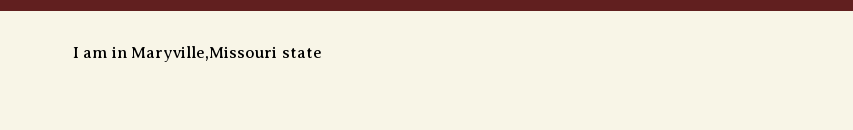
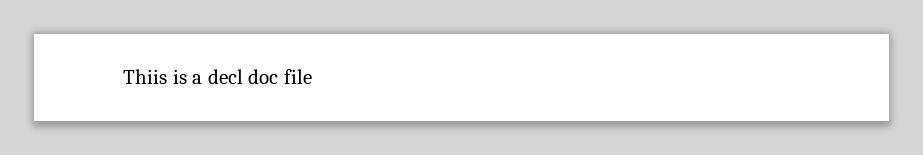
[73,46,322,62] I am in Maryville,Missouri state -> [123,69,312,84] Thiis is a decl doc file

